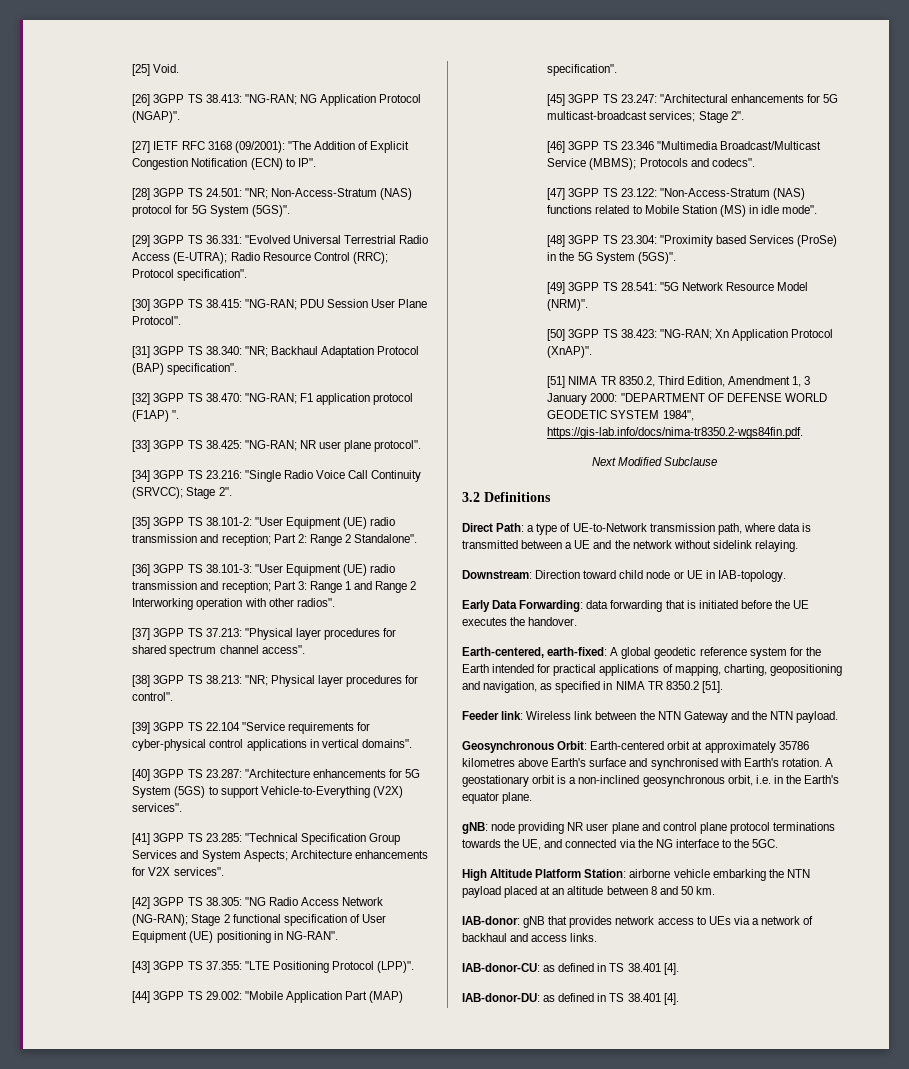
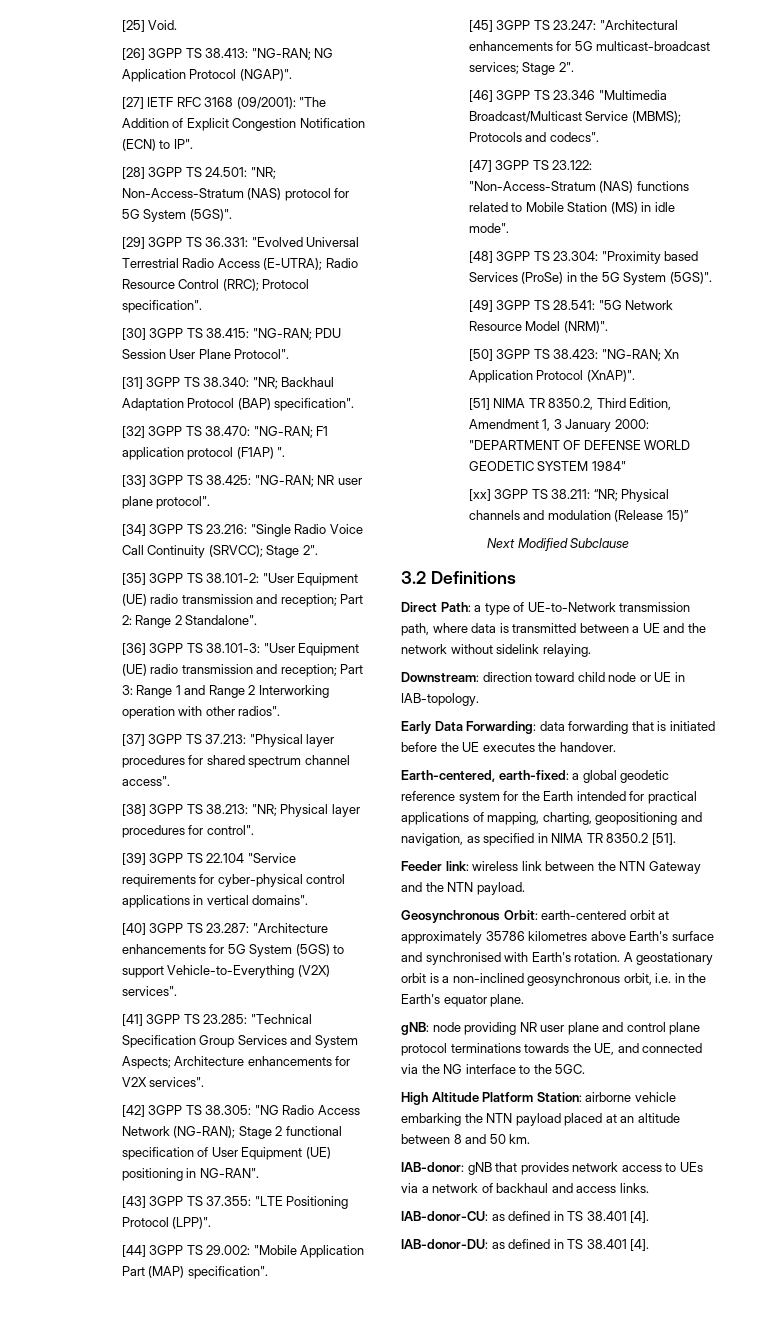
[662,410,694,421] [547,427,804,439] 1984", https://gis-lab.info/docs/nima-tr8350.2-wgs84fin.pdf. -> [591,461,626,471] [468,489,670,502] [468,510,689,522] 1984" // [xx] 3GPP TS 38.211: “NR; Physical channels and modulation (Release 15)”
[535,570,581,579] Direction -> [482,672,532,682] direction
[610,647,619,656] A -> [572,773,580,780] a
[526,711,572,720] Wireless -> [472,861,519,871] wireless
[590,741,665,750] Earth-centered -> [541,910,627,920] earth-centered

